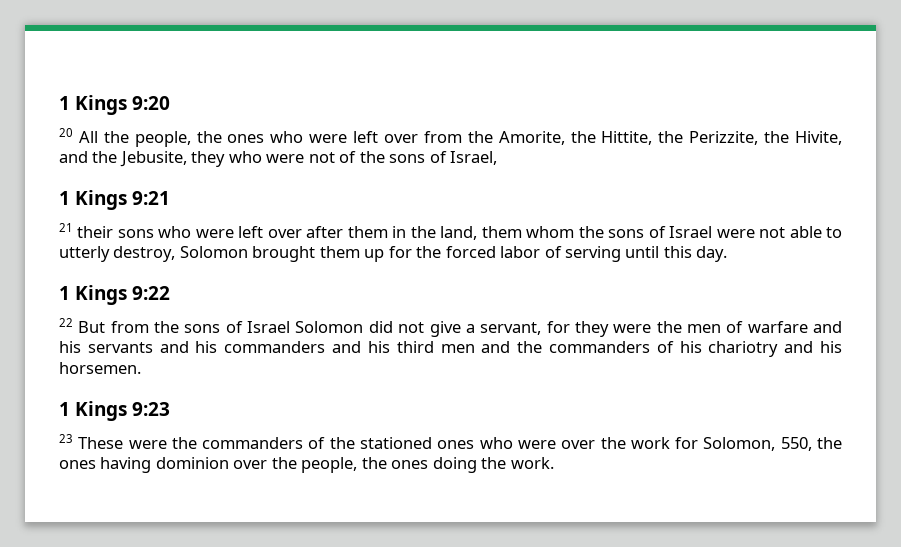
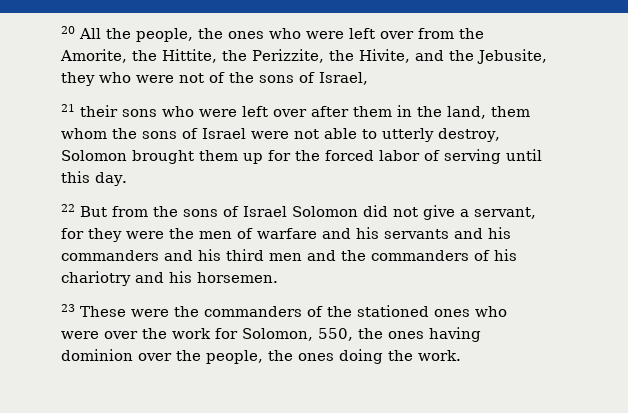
[59,95,171,115] 1 Kings 9:20 // -> (61, 30) none
[59,190,171,210] // 1 Kings 9:21 -> (368, 78) none
[59,285,171,305] // 1 Kings 9:22 -> (127, 179) none
[59,401,171,421] // 1 Kings 9:23 -> (278, 277) none

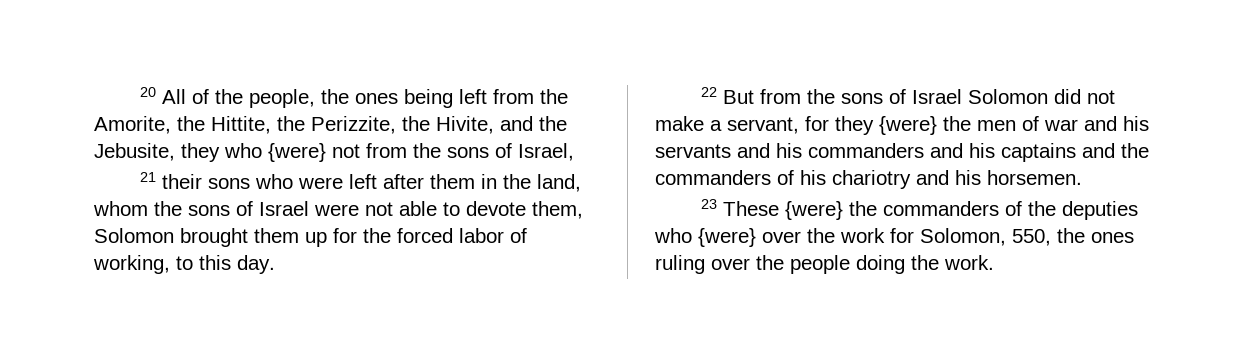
[106,28,414,42] the people, the ones who were left over -> [191,89,487,108] of the people, the ones being left
[136,72,225,83] were not of -> [268,143,407,162] {were} not from
[273,109,307,117] over -> (377, 181) none
[491,106,530,117] them -> (581, 183) none
[382,128,500,142] utterly destroy, -> [466,201,583,219] devote them,
[444,149,542,164] serving until -> [93,255,193,274] working, to
[423,205,455,220] give -> [655,116,704,131] make
[126,231,164,239] were -> [879,116,937,135] {were}
[257,228,317,239] warfare -> [1044,119,1078,131] war
[226,249,302,261] third men -> [1001,143,1076,162] captains
[131,309,169,317] were -> [784,201,843,220] {were}
[357,305,507,317] [61,331,99,339] stationed ones who were -> [1061,201,1138,220] [654,228,756,247] deputies who {were}
[429,327,481,342] [61,349,334,364] having dominion over the people, the ones -> [655,255,850,274] ruling over the people

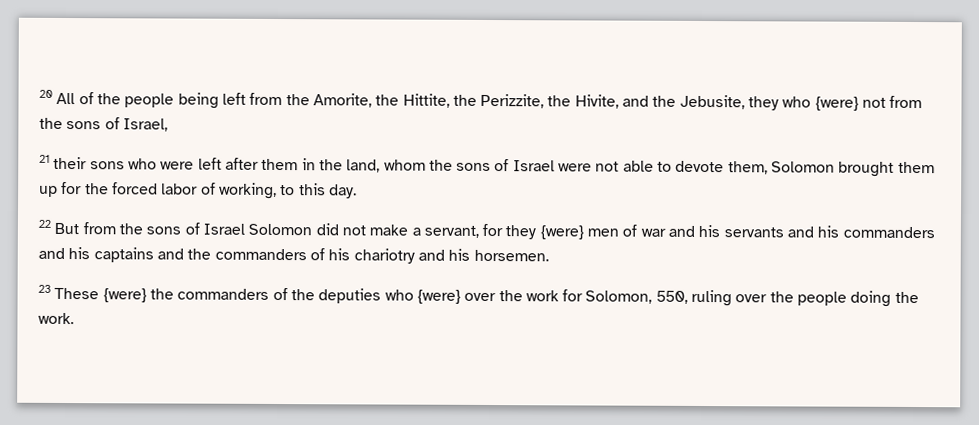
[248,89,398,108] people, the ones -> [124,93,175,108] people
[943,116,971,131] the -> (584, 232) none
[1057,228,1134,243] the ones -> (688, 297) none

